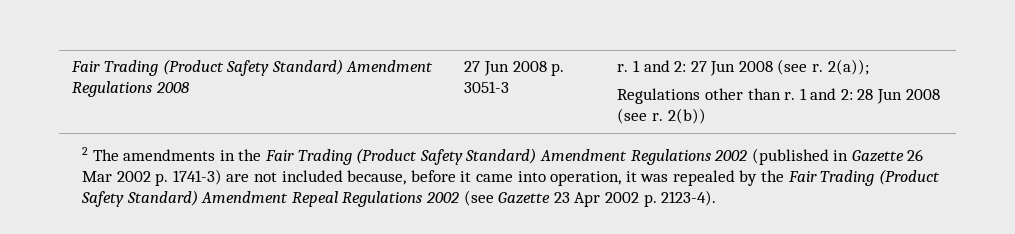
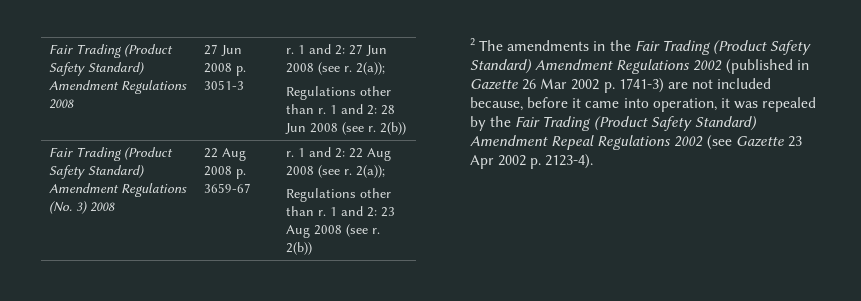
(706, 116) none -> [48,147,173,161] [48,165,145,179] [48,183,187,197] [48,201,115,214] [203,148,246,161] [203,166,246,179] [203,183,251,193] [285,147,391,161] [285,165,385,178] [285,188,391,202] [285,206,395,217] [285,224,380,238] [285,242,312,255] // Fair Trading (Product Safety Standard) Amendment Regulations (No. 3) 2008 | 22 Aug 2008 p. 3659-67 | r. 1 and 2: 22 Aug 2008 (see r. 2(a)); // Regulations other than r. 1 and 2: 23 Aug 2008 (see r. 2(b))

